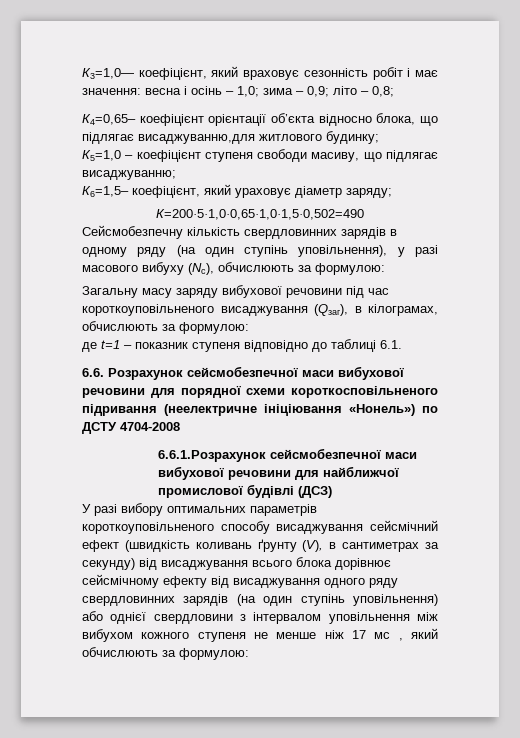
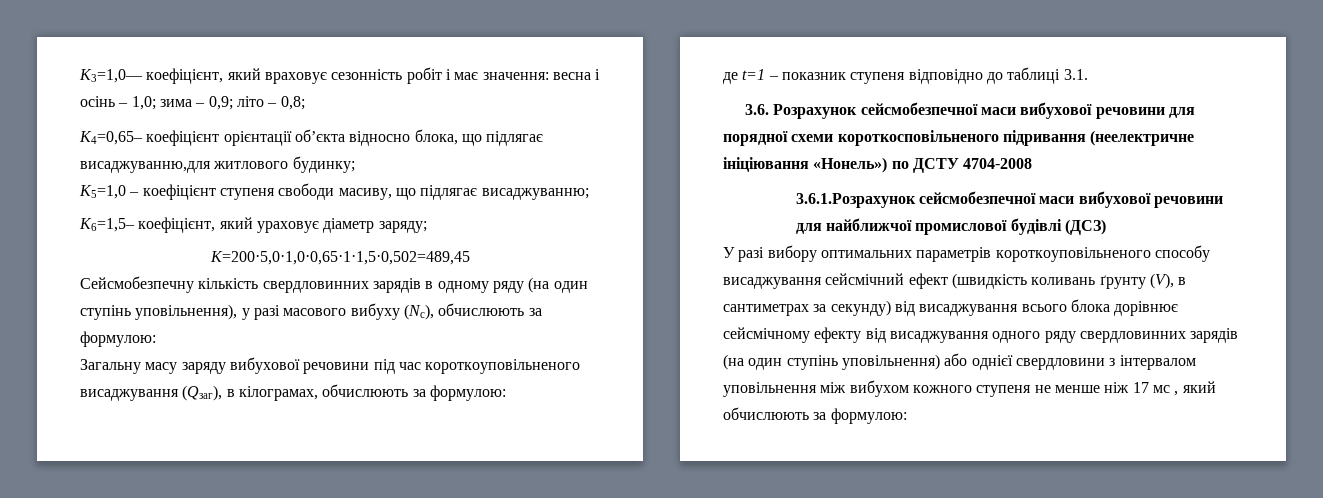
[156,209,364,220] К=200·5·1,0·0,65·1,0·1,5·0,502=490 -> [209,251,470,265] К=200·5,0·1,0·0,65·1·1,5·0,502=489,45
[380,340,402,349] [82,368,104,377] 6.1. // 6.6. -> [1063,69,1088,80] [745,104,770,115] 3.1. // 3.6.
[157,450,266,462] 6.6.1.Розрахунок -> [795,193,916,208] 3.6.1.Розрахунок

